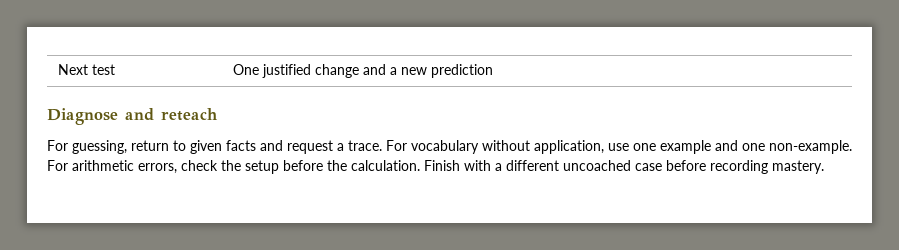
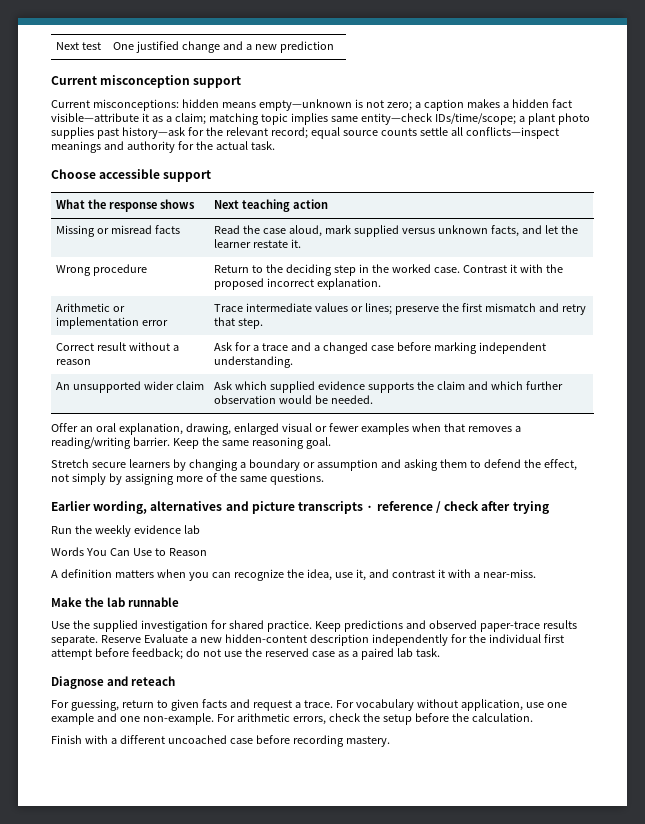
(493, 71) none -> [51,75,242,88] [51,99,572,111] [51,113,590,125] [51,127,559,139] [51,141,275,153] [51,169,212,182] [56,199,196,212] [214,199,329,212] [56,225,181,237] [214,225,578,237] [214,239,302,248] [56,264,148,276] [214,264,563,276] [214,278,382,290] [56,303,126,312] [56,317,169,329] [214,303,586,315] [214,317,264,329] [56,342,180,351] [56,359,92,365] [214,342,546,354] [214,356,294,368] [56,381,205,393] [214,381,563,393] [214,395,374,404] [51,423,521,435] [51,437,331,449] [51,459,577,471] [51,473,324,485] [51,501,549,514] [51,525,200,537] [51,547,207,556] [51,569,536,581] [51,597,180,607] [51,620,577,632] [51,634,564,646] [51,648,440,660] // Current misconception support // Current misconceptions: hidden means empty—unknown is not zero; a caption makes a hidden fact visible—attribute it as a claim; matching topic implies same entity—check IDs/time/scope; a plant photo supplies past history—ask for the relevant record; equal source counts settle all conflicts—inspect meanings and authority for the actual task. // Choose accessible support // What the response shows | Next teaching action // Missing or misread facts | Read the case aloud, mark supplied versus unknown facts, and let the learner restate it. // Wrong procedure | Return to the deciding step in the worked case. Contrast it with the proposed incorrect explanation. // Arithmetic or implementation error | Trace intermediate values or lines; preserve the first mismatch and retry that step. // Correct result without a reason | Ask for a trace and a changed case before marking independent understanding. // An unsupported wider claim | Ask which supplied evidence supports the claim and which further observation would be needed. // Offer an oral explanation, drawing, enlarged visual or fewer examples when that removes a reading/writing barrier. Keep the same reasoning goal. // Stretch secure learners by changing a boundary or assumption and asking them to defend the effect, not simply by assigning more of the same questions. // Earlier wording, alternatives and picture transcripts · reference / check after trying // Run the weekly evidence lab // Words You Can Use to Reason // A definition matters when you can recognize the idea, use it, and contrast it with a near-miss. // Make the lab runnable // Use the supplied investigation for shared practice. Keep predictions and observed paper-trace results separate. Reserve Evaluate a new hidden-content description independently for the individual first attempt before feedback; do not use the reserved case as a paired lab task.
(420, 165) none -> (533, 717) //

